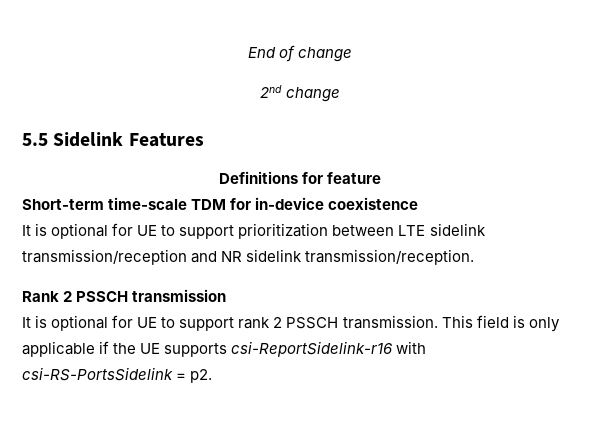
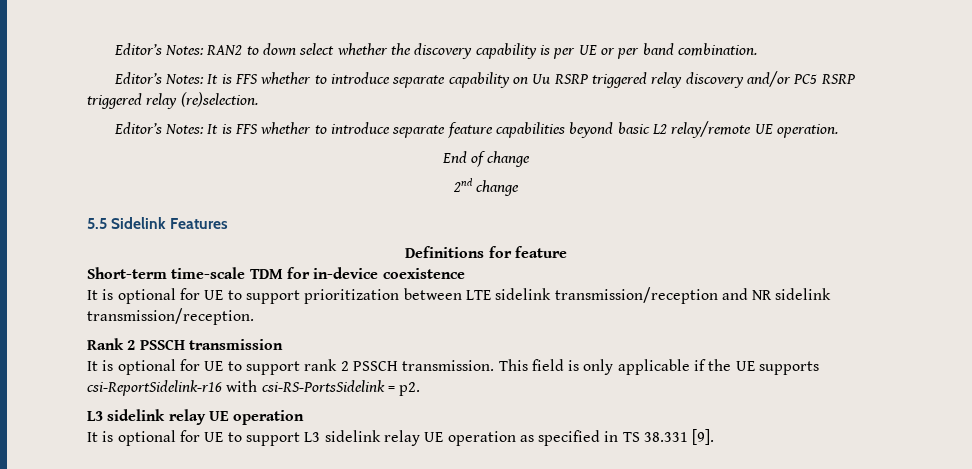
(247, 52) none -> [113,43,757,59] [113,71,855,88] [87,92,258,109] [113,121,838,138] Editor’s Notes: RAN2 to down select whether the discovery capability is per UE or per band combination. // Editor’s Notes: It is FFS whether to introduce separate capability on Uu RSRP triggered relay discovery and/or PC5 RSRP triggered relay (re)selection. // Editor’s Notes: It is FFS whether to introduce separate feature capabilities beyond basic L2 relay/remote UE operation. //
(213, 376) none -> [87,409,305,425] [87,429,715,446] // L3 sidelink relay UE operation // It is optional for UE to support L3 sidelink relay UE operation as specified in TS 38.331 [9].

